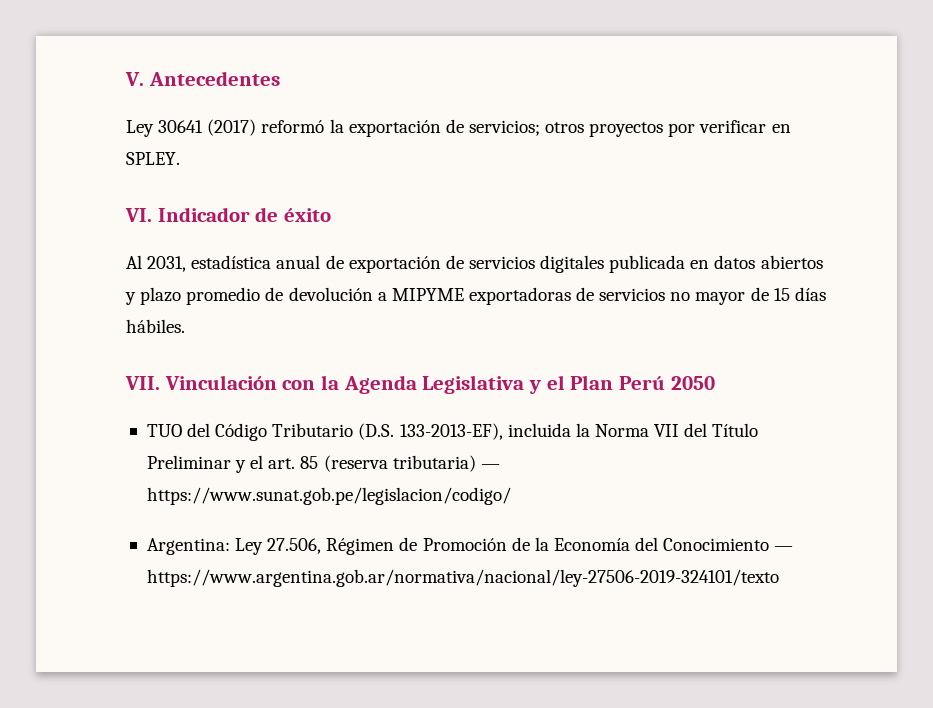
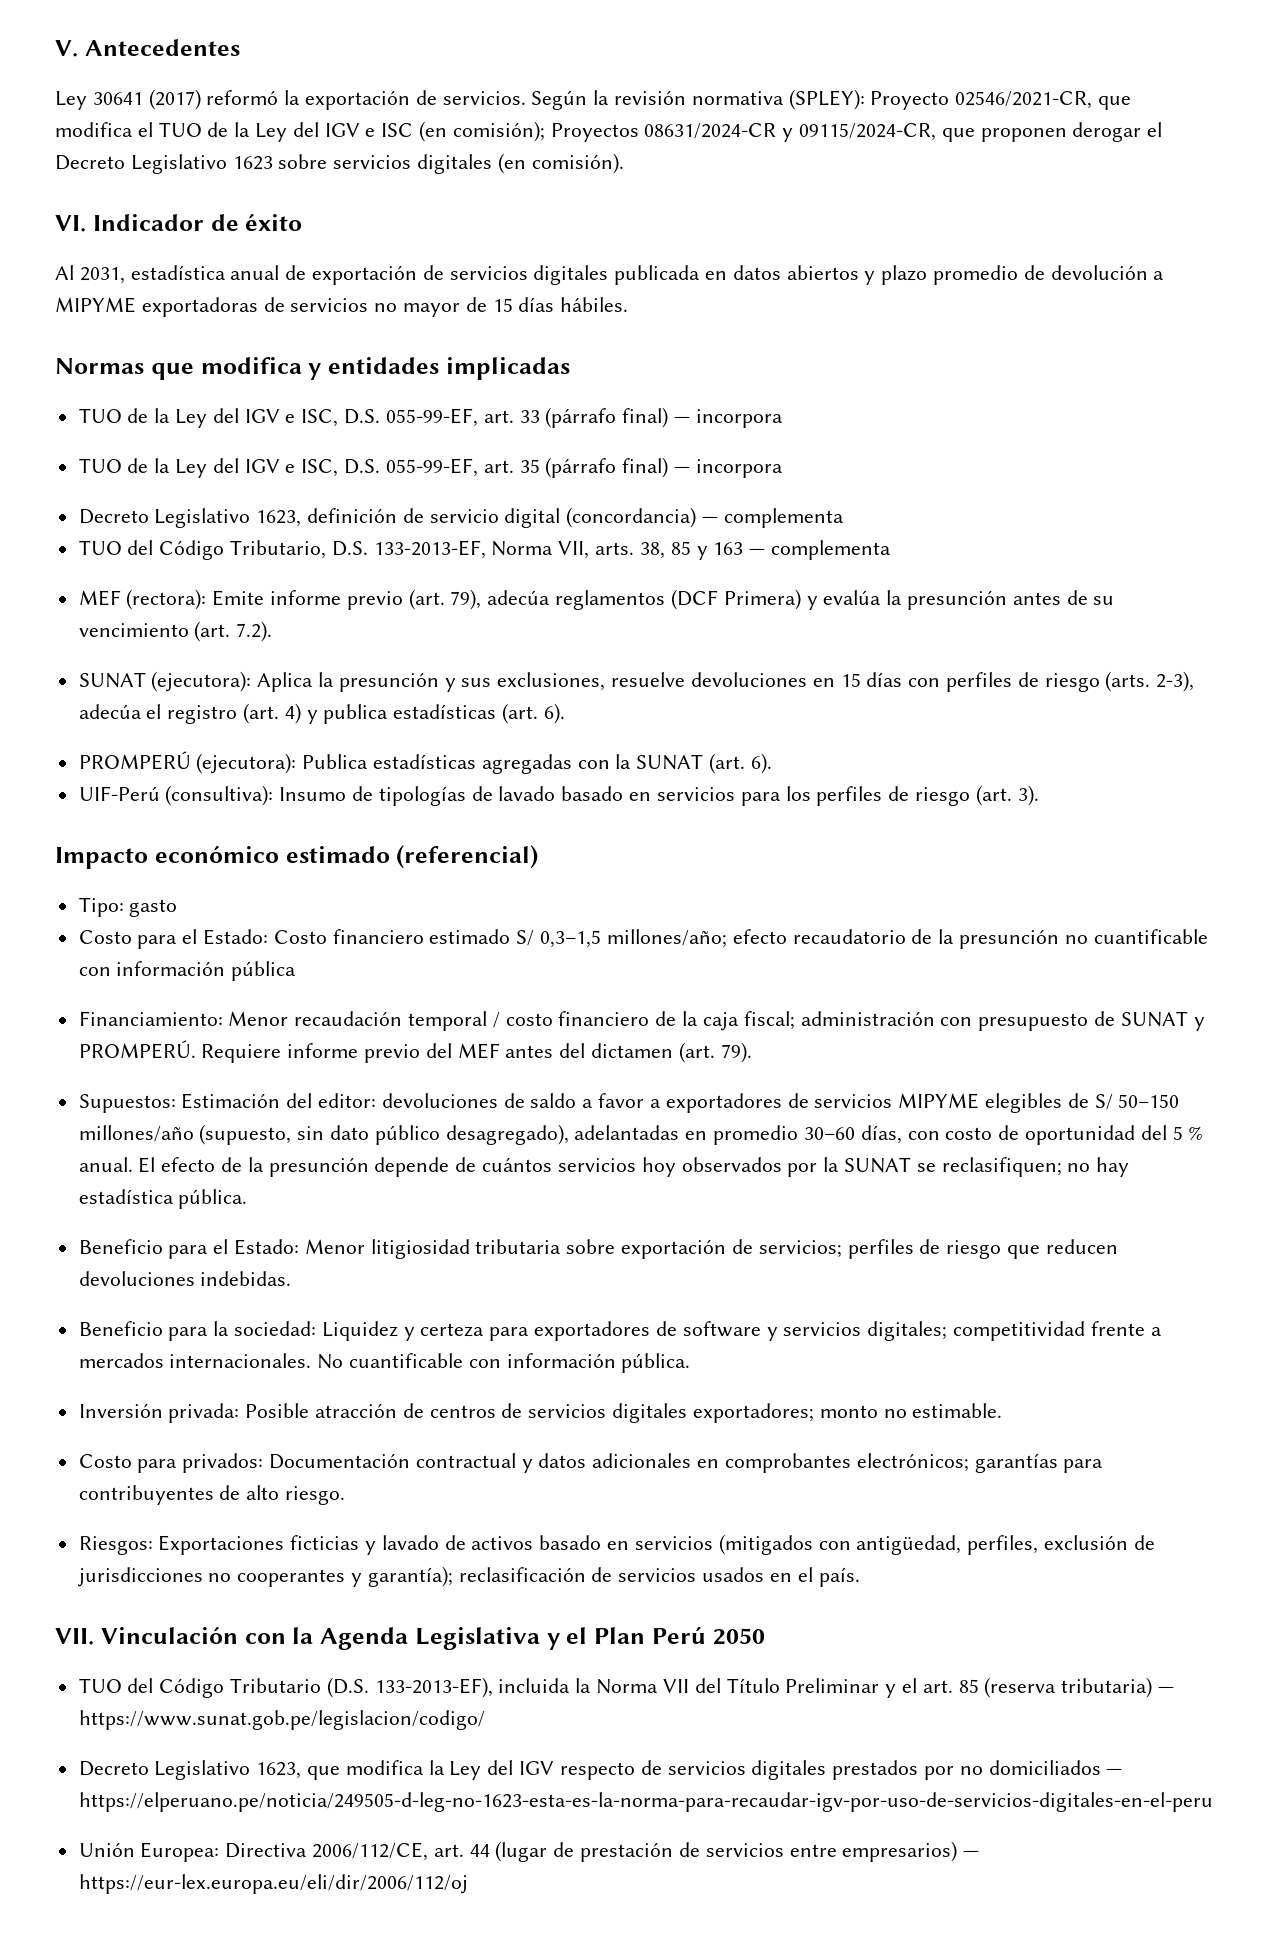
[468,120,791,137] [126,152,180,165] servicios; otros proyectos por verificar en SPLEY. -> [442,89,1132,110] [55,121,1163,142] [55,153,624,174] servicios. Según la revisión normativa (SPLEY): Proyecto 02546/2021-CR, que modifica el TUO de la Ley del IGV e ISC (en comisión); Proyectos 08631/2024-CR y 09115/2024-CR, que proponen derogar el Decreto Legislativo 1623 sobre servicios digitales (en comisión).
(185, 326) none -> [55,357,570,380] [78,407,783,428] [78,457,783,478] [78,507,844,528] [78,540,891,560] [78,589,1115,610] [78,621,273,642] [78,671,1195,692] [78,703,565,724] [78,751,772,774] [78,785,1039,806] [55,845,539,869] [78,897,178,917] [78,929,1208,949] [78,961,297,981] [78,1011,1205,1031] [78,1040,752,1063] [78,1093,1180,1113] [78,1124,1204,1145] [78,1157,1130,1177] [78,1189,248,1209] [78,1239,1118,1259] [78,1271,292,1286] [78,1321,1162,1341] [78,1353,691,1373] [78,1403,1003,1423] [78,1453,1104,1473] [78,1485,346,1505] [78,1534,1155,1555] [77,1566,860,1587] // Normas que modifica y entidades implicadas // TUO de la Ley del IGV e ISC, D.S. 055-99-EF, art. 33 (párrafo final) — incorpora // TUO de la Ley del IGV e ISC, D.S. 055-99-EF, art. 35 (párrafo final) — incorpora // Decreto Legislativo 1623, definición de servicio digital (concordancia) — complementa // TUO del Código Tributario, D.S. 133-2013-EF, Norma VII, arts. 38, 85 y 163 — complementa // MEF (rectora): Emite informe previo (art. 79), adecúa reglamentos (DCF Primera) y evalúa la presunción antes de su vencimiento (art. 7.2). // SUNAT (ejecutora): Aplica la presunción y sus exclusiones, resuelve devoluciones en 15 días con perfiles de riesgo (arts. 2-3), adecúa el registro (art. 4) y publica estadísticas (art. 6). // PROMPERÚ (ejecutora): Publica estadísticas agregadas con la SUNAT (art. 6). // UIF-Perú (consultiva): Insumo de tipologías de lavado basado en servicios para los perfiles de riesgo (art. 3). // Impacto económico estimado (referencial) // Tipo: gasto // Costo para el Estado: Costo financiero estimado S/ 0,3–1,5 millones/año; efecto recaudatorio de la presunción no cuantificable con información pública // Financiamiento: Menor recaudación temporal / costo financiero de la caja fiscal; administración con presupuesto de SUNAT y PROMPERÚ. Requiere informe previo del MEF antes del dictamen (art. 79). // Supuestos: Estimación del editor: devoluciones de saldo a favor a exportadores de servicios MIPYME elegibles de S/ 50–150 millones/año (supuesto, sin dato público desagregado), adelantadas en promedio 30–60 días, con costo de oportunidad del 5 % anual. El efecto de la presunción depende de cuántos servicios hoy observados por la SUNAT se reclasifiquen; no hay estadística pública. // Beneficio para el Estado: Menor litigiosidad tributaria sobre exportación de servicios; perfiles de riesgo que reducen devoluciones indebidas. // Beneficio para la sociedad: Liquidez y certeza para exportadores de software y servicios digitales; competitividad frente a mercados internacionales. No cuantificable con información pública. // Inversión privada: Posible atracción de centros de servicios digitales exportadores; monto no estimable. // Costo para privados: Documentación contractual y datos adicionales en comprobantes electrónicos; garantías para contribuyentes de alto riesgo. // Riesgos: Exportaciones ficticias y lavado de activos basado en servicios (mitigados con antigüedad, perfiles, exclusión de jurisdicciones no cooperantes y garantía); reclasificación de servicios usados en el país.
[146,537,794,555] [146,569,779,587] Argentina: Ley 27.506, Régimen de Promoción de la Economía del Conocimiento — https://www.argentina.gob.ar/normativa/nacional/ley-27506-2019-324101/texto -> [78,1760,1123,1780] [78,1792,1213,1812] [78,1841,980,1862] [78,1874,468,1894] Decreto Legislativo 1623, que modifica la Ley del IGV respecto de servicios digitales prestados por no domiciliados — https://elperuano.pe/noticia/249505-d-leg-no-1623-esta-es-la-norma-para-recaudar-igv-por-uso-de-servicios-digitales-en-el-peru // Unión Europea: Directiva 2006/112/CE, art. 44 (lugar de prestación de servicios entre empresarios) — https://eur-lex.europa.eu/eli/dir/2006/112/oj

